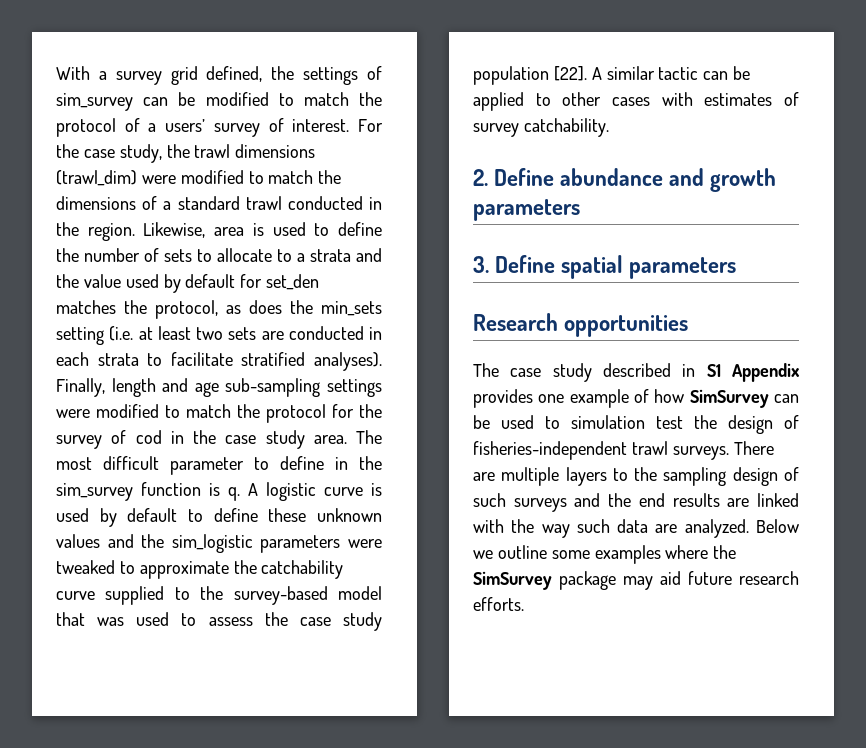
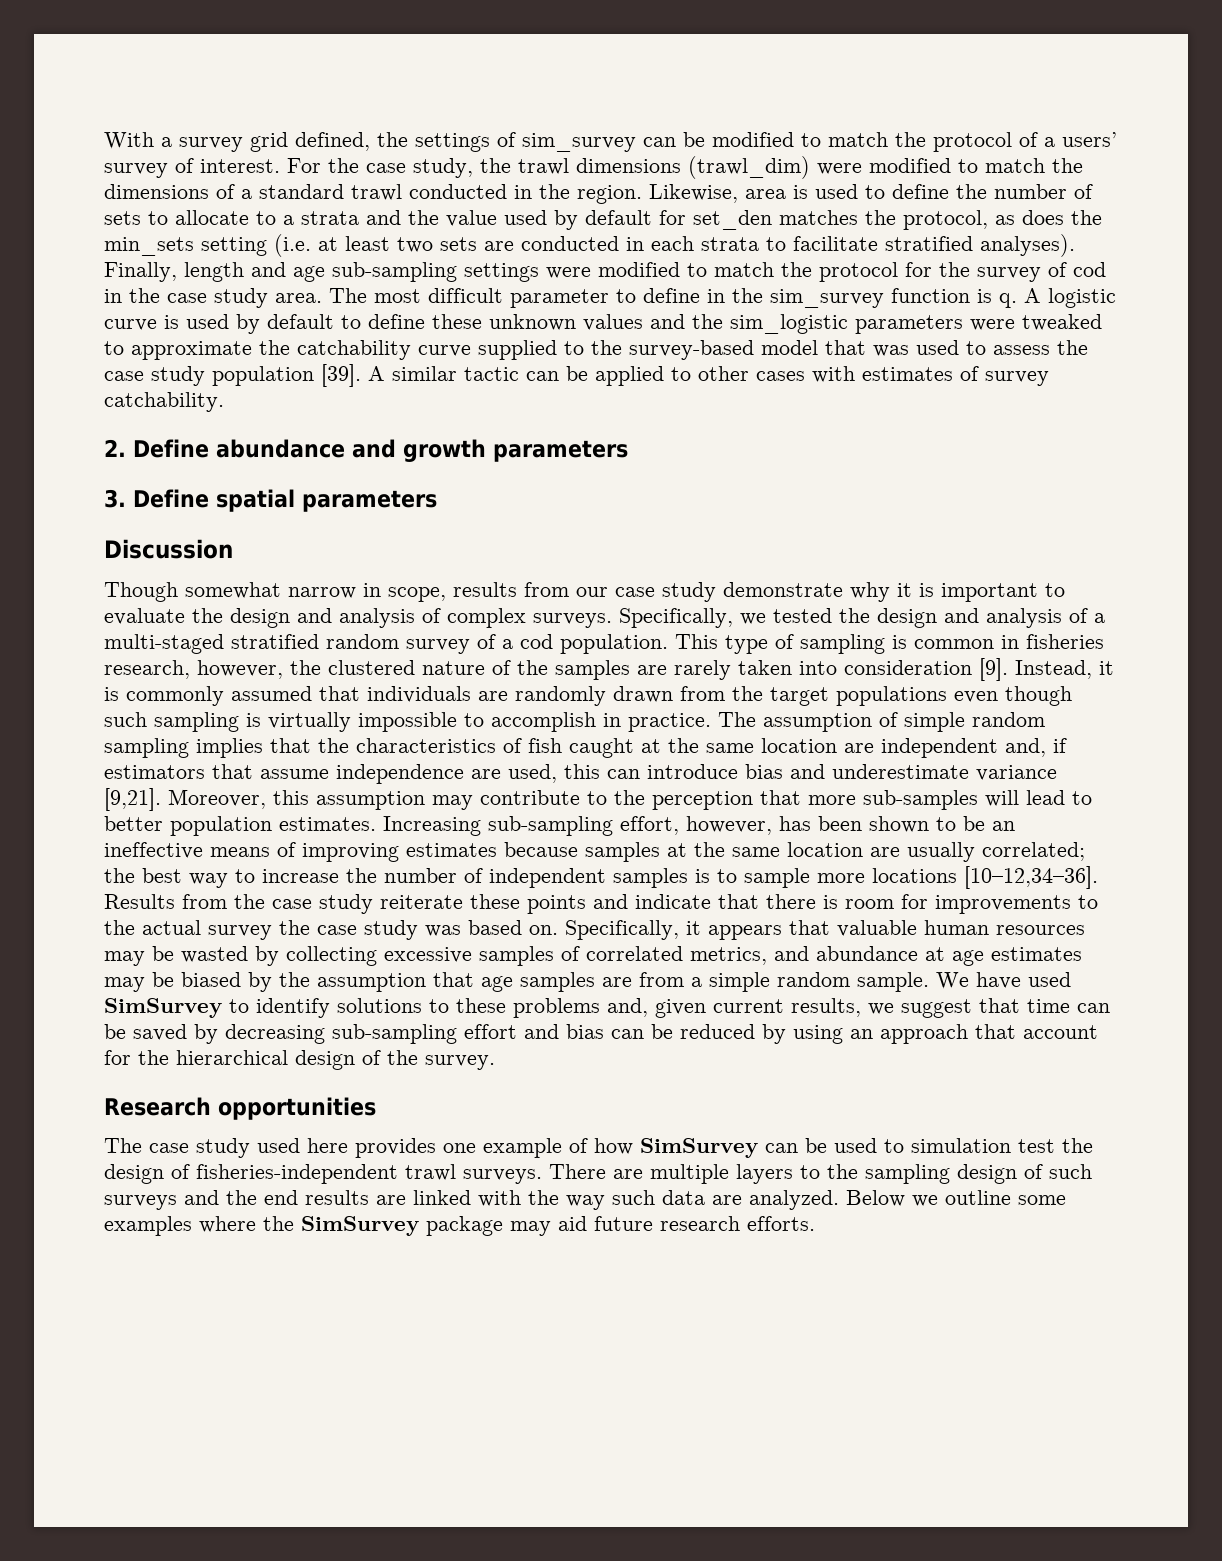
[553,66,587,81] [22]. -> [321,364,361,387] [39].
(737, 268) none -> [104,539,233,559] [104,582,1065,602] [104,608,1105,628] [104,634,1104,654] [104,658,1114,681] [104,686,1072,706] [104,712,1045,732] [104,738,1067,758] [104,764,1057,784] [104,788,1092,811] [104,816,1015,836] [104,842,1085,862] [104,866,1098,889] [104,894,1098,914] [104,920,1085,940] [104,946,1082,966] [104,972,1071,992] [104,998,1110,1018] [104,1024,1098,1044] [104,1050,495,1070] // Discussion // Though somewhat narrow in scope, results from our case study demonstrate why it is important to evaluate the design and analysis of complex surveys. Specifically, we tested the design and analysis of a multi-staged stratified random survey of a cod population. This type of sampling is common in fisheries research, however, the clustered nature of the samples are rarely taken into consideration [9]. Instead, it is commonly assumed that individuals are randomly drawn from the target populations even though such sampling is virtually impossible to accomplish in practice. The assumption of simple random sampling implies that the characteristics of fish caught at the same location are independent and, if estimators that assume independence are used, this can introduce bias and underestimate variance [9,21]. Moreover, this assumption may contribute to the perception that more sub-samples will lead to better population estimates. Increasing sub-sampling effort, however, has been shown to be an ineffective means of improving estimates because samples at the same location are usually correlated; the best way to increase the number of independent samples is to sample more locations [10–12,34–36]. Results from the case study reiterate these points and indicate that there is room for improvements to the actual survey the case study was based on. Specifically, it appears that valuable human resources may be wasted by collecting excessive samples of correlated metrics, and abundance at age estimates may be biased by the assumption that age samples are from a simple random sample. We have used SimSurvey to identify solutions to these problems and, given current results, we suggest that time can be saved by decreasing sub-sampling effort and bias can be reduced by using an approach that account for the hierarchical design of the survey.
[603,363,800,382] described in S1 Appendix -> [257,1138,348,1153] used here

